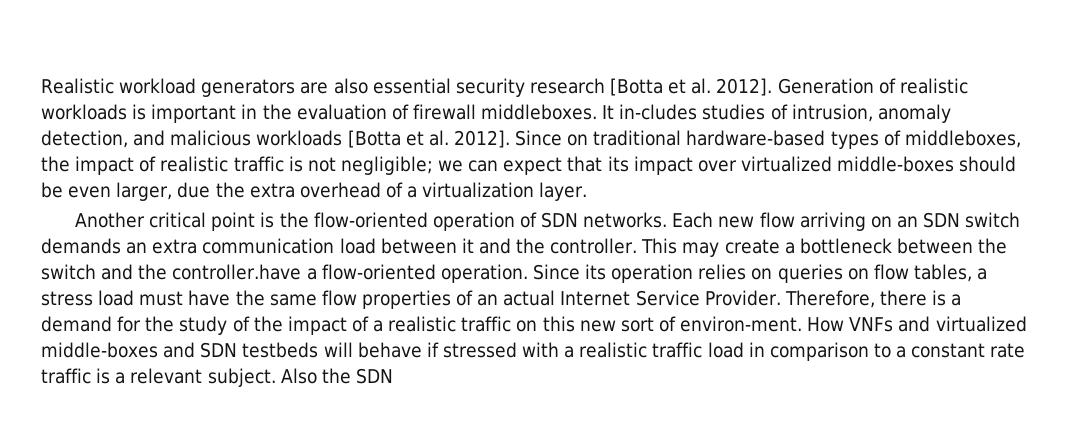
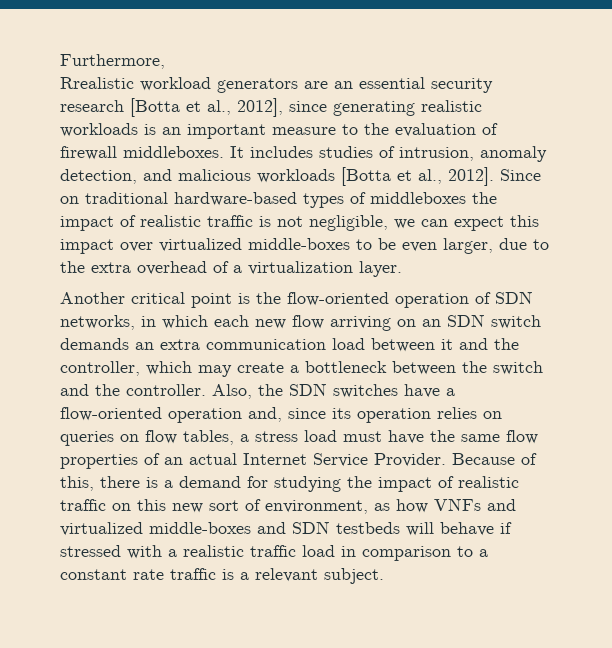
[41,78,114,94] Realistic -> [60,54,165,69] [60,77,134,89] Furthermore, // Rrealistic
[333,78,368,94] also -> [334,81,353,89] an
[691,78,968,96] [41,104,258,123] al. 2012]. Generation of realistic workloads is important in -> [207,98,482,117] [60,123,358,139] al., 2012], since generating realistic workloads is an important measure to
[619,104,698,120] in-cludes -> [250,146,313,158] includes
[428,130,449,146] al. -> [418,169,442,184] al.,
[904,130,1021,148] middleboxes, -> [370,192,466,204] middleboxes
[340,156,433,175] negligible; -> [309,215,388,231] negligible,
[567,156,629,172] that its -> [510,215,539,227] this
[959,156,1017,172] should -> [356,239,372,250] to
(211, 190) none -> [533,239,549,250] to
[583,212,714,228] networks. Each -> [60,315,249,330] networks, in which each
[550,238,678,254] controller. This -> [60,361,192,376] controller, which
[172,264,580,283] controller.have a flow-oriented operation. Since -> [126,383,455,399] [60,407,326,423] controller. Also, the SDN switches have a flow-oriented operation and, since
[784,290,875,308] Therefore, -> [452,453,537,465] [60,476,94,491] Because of this,
[145,316,384,335] the study of the impact of a -> [274,476,454,492] studying the impact of
[680,316,845,332] environ-ment. How -> [265,499,428,514] environment, as how
[280,368,393,384] Also the SDN -> (384, 576) none

